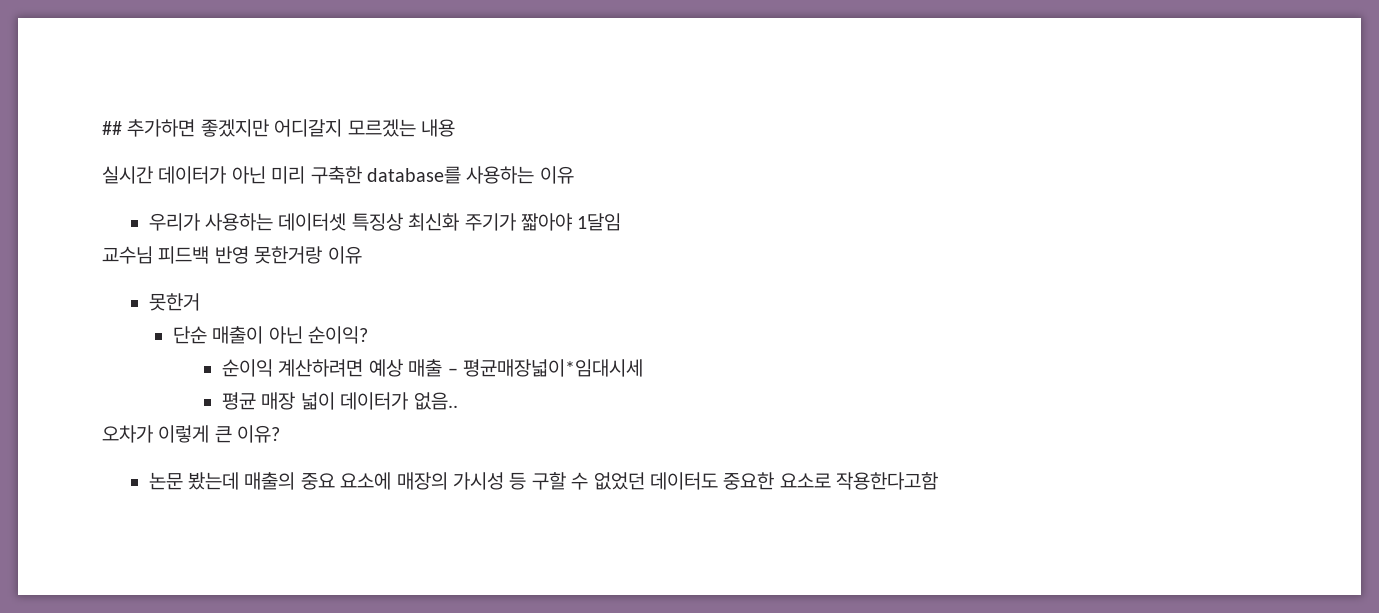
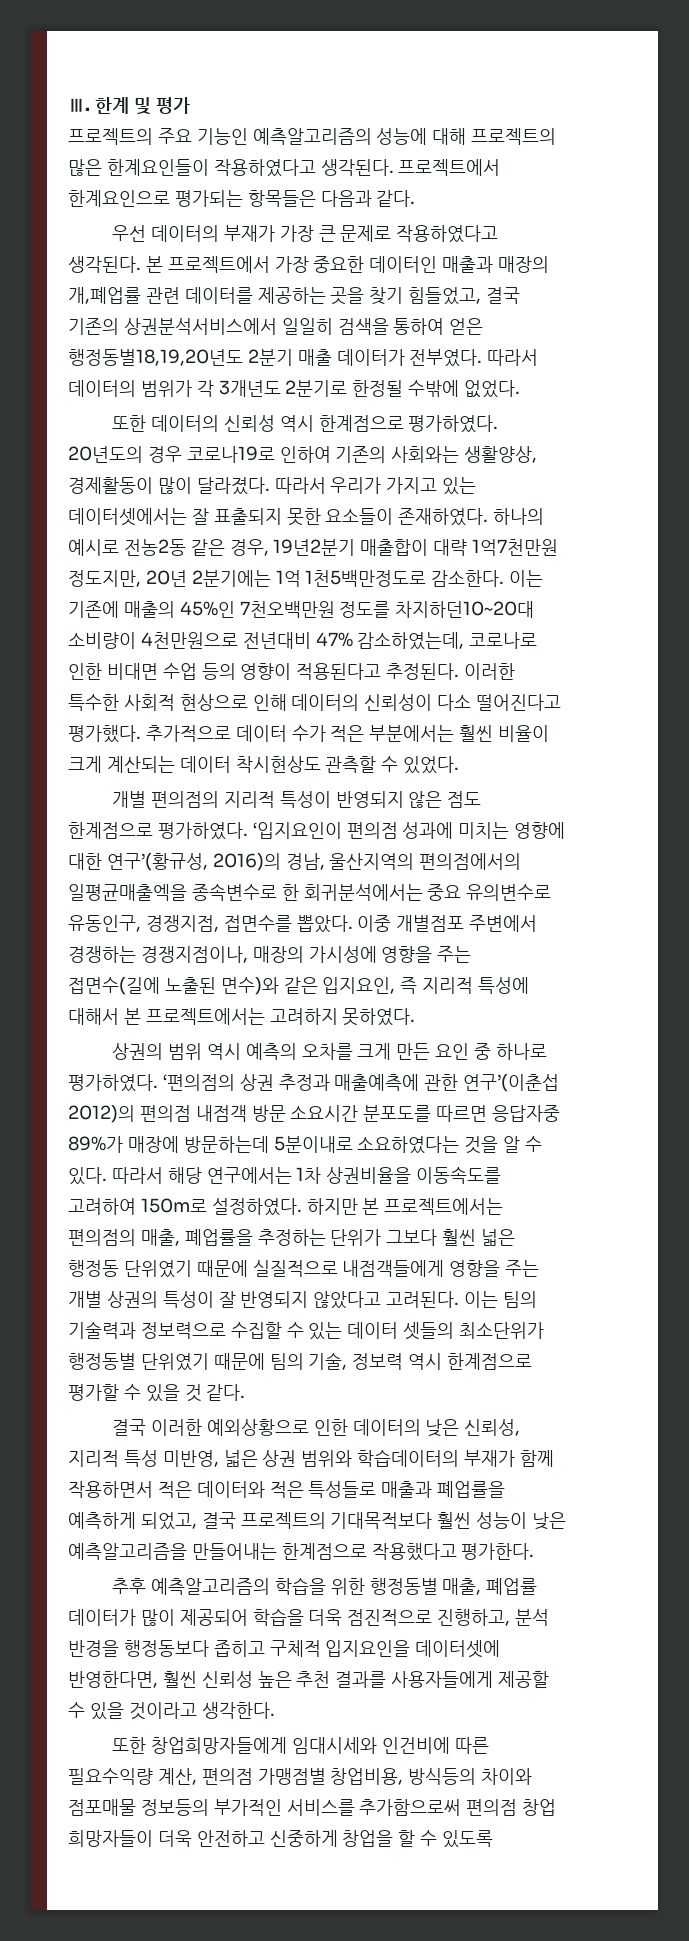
[102,119,455,137] [102,166,574,184] [148,213,622,231] [102,246,362,264] [148,293,200,311] [173,326,369,344] [222,359,644,377] [222,392,458,410] [102,425,281,443] [148,472,939,490] ## 추가하면 좋겠지만 어디갈지 모르겠는 내용 // 실시간 데이터가 아닌 미리 구축한 database를 사용하는 이유 // 우리가 사용하는 데이터셋 특징상 최신화 주기가 짧아야 1달임 // 교수님 피드백 반영 못한거랑 이유 // 못한거 // 단순 매출이 아닌 순이익? // 순이익 계산하려면 예상 매출 – 평균매장넓이*임대시세 // 평균 매장 넓이 데이터가 없음.. // 오차가 이렇게 큰 이유? // 논문 봤는데 매출의 중요 요소에 매장의 가시성 등 구할 수 없었던 데이터도 중요한 요소로 작용한다고함 -> [68,97,190,115] [68,128,557,145] [68,159,501,177] [68,190,416,207] [112,225,499,243] [68,256,550,273] [68,287,521,305] [68,318,484,335] [68,349,539,367] [68,380,521,398] [112,415,499,433] [68,446,538,463] [68,477,477,495] [68,508,545,526] [68,539,559,556] [68,570,544,587] [68,601,535,618] [68,632,538,650] [68,663,516,680] [68,694,562,711] [68,725,550,743] [68,756,460,774] [112,791,482,808] [68,822,566,840] [68,853,522,871] [68,883,552,901] [68,915,538,933] [68,946,472,963] [68,977,530,995] [68,1008,416,1026] [112,1043,547,1060] [68,1074,560,1092] [68,1105,561,1123] [68,1136,543,1154] [68,1166,502,1185] [68,1198,504,1216] [68,1229,516,1246] [68,1260,540,1278] [68,1291,537,1309] [68,1321,545,1340] [68,1352,533,1371] [68,1384,246,1402] [112,1419,521,1437] [68,1449,554,1467] [68,1481,506,1498] [68,1512,567,1530] [68,1543,535,1561] [112,1577,538,1595] [68,1608,550,1626] [68,1640,501,1658] [68,1671,550,1688] [68,1702,275,1720] [112,1737,489,1754] [68,1768,533,1785] [68,1799,557,1816] [68,1830,494,1848] Ⅲ. 한계 및 평가 // 프로젝트의 주요 기능인 예측알고리즘의 성능에 대해 프로젝트의 많은 한계요인들이 작용하였다고 생각된다. 프로젝트에서 한계요인으로 평가되는 항목들은 다음과 같다. // 우선 데이터의 부재가 가장 큰 문제로 작용하였다고 생각된다. 본 프로젝트에서 가장 중요한 데이터인 매출과 매장의 개,폐업률 관련 데이터를 제공하는 곳을 찾기 힘들었고, 결국 기존의 상권분석서비스에서 일일히 검색을 통하여 얻은 행정동별18,19,20년도 2분기 매출 데이터가 전부였다. 따라서 데이터의 범위가 각 3개년도 2분기로 한정될 수밖에 없었다. // 또한 데이터의 신뢰성 역시 한계점으로 평가하였다. 20년도의 경우 코로나19로 인하여 기존의 사회와는 생활양상, 경제활동이 많이 달라졌다. 따라서 우리가 가지고 있는 데이터셋에서는 잘 표출되지 못한 요소들이 존재하였다. 하나의 예시로 전농2동 같은 경우, 19년2분기 매출합이 대략 1억7천만원 정도지만, 20년 2분기에는 1억 1천5백만정도로 감소한다. 이는 기존에 매출의 45%인 7천오백만원 정도를 차지하던10~20대 소비량이 4천만원으로 전년대비 47% 감소하였는데, 코로나로 인한 비대면 수업 등의 영향이 적용된다고 추정된다. 이러한 특수한 사회적 현상으로 인해 데이터의 신뢰성이 다소 떨어진다고 평가했다. 추가적으로 데이터 수가 적은 부분에서는 훨씬 비율이 크게 계산되는 데이터 착시현상도 관측할 수 있었다. // 개별 편의점의 지리적 특성이 반영되지 않은 점도 한계점으로 평가하였다. ‘입지요인이 편의점 성과에 미치는 영향에 대한 연구’(황규성, 2016)의 경남, 울산지역의 편의점에서의 일평균매출엑을 종속변수로 한 회귀분석에서는 중요 유의변수로 유동인구, 경쟁지점, 접면수를 뽑았다. 이중 개별점포 주변에서 경쟁하는 경쟁지점이나, 매장의 가시성에 영향을 주는 접면수(길에 노출된 면수)와 같은 입지요인, 즉 지리적 특성에 대해서 본 프로젝트에서는 고려하지 못하였다. // 상권의 범위 역시 예측의 오차를 크게 만든 요인 중 하나로 평가하였다. ‘편의점의 상권 추정과 매출예측에 관한 연구’(이춘섭 2012)의 편의점 내점객 방문 소요시간 분포도를 따르면 응답자중 89%가 매장에 방문하는데 5분이내로 소요하였다는 것을 알 수 있다. 따라서 해당 연구에서는 1차 상권비율을 이동속도를 고려하여 150m로 설정하였다. 하지만 본 프로젝트에서는 편의점의 매출, 폐업률을 추정하는 단위가 그보다 훨씬 넓은 행정동 단위였기 때문에 실질적으로 내점객들에게 영향을 주는 개별 상권의 특성이 잘 반영되지 않았다고 고려된다. 이는 팀의 기술력과 정보력으로 수집할 수 있는 데이터 셋들의 최소단위가 행정동별 단위였기 때문에 팀의 기술, 정보력 역시 한계점으로 평가할 수 있을 것 같다. // 결국 이러한 예외상황으로 인한 데이터의 낮은 신뢰성, 지리적 특성 미반영, 넓은 상권 범위와 학습데이터의 부재가 함께 작용하면서 적은 데이터와 적은 특성들로 매출과 폐업률을 예측하게 되었고, 결국 프로젝트의 기대목적보다 훨씬 성능이 낮은 예측알고리즘을 만들어내는 한계점으로 작용했다고 평가한다. // 추후 예측알고리즘의 학습을 위한 행정동별 매출, 폐업률 데이터가 많이 제공되어 학습을 더욱 점진적으로 진행하고, 분석 반경을 행정동보다 좁히고 구체적 입지요인을 데이터셋에 반영한다면, 훨씬 신뢰성 높은 추천 결과를 사용자들에게 제공할 수 있을 것이라고 생각한다. // 또한 창업희망자들에게 임대시세와 인건비에 따른 필요수익량 계산, 편의점 가맹점별 창업비용, 방식등의 차이와 점포매물 정보등의 부가적인 서비스를 추가함으로써 편의점 창업 희망자들이 더욱 안전하고 신중하게 창업을 할 수 있도록

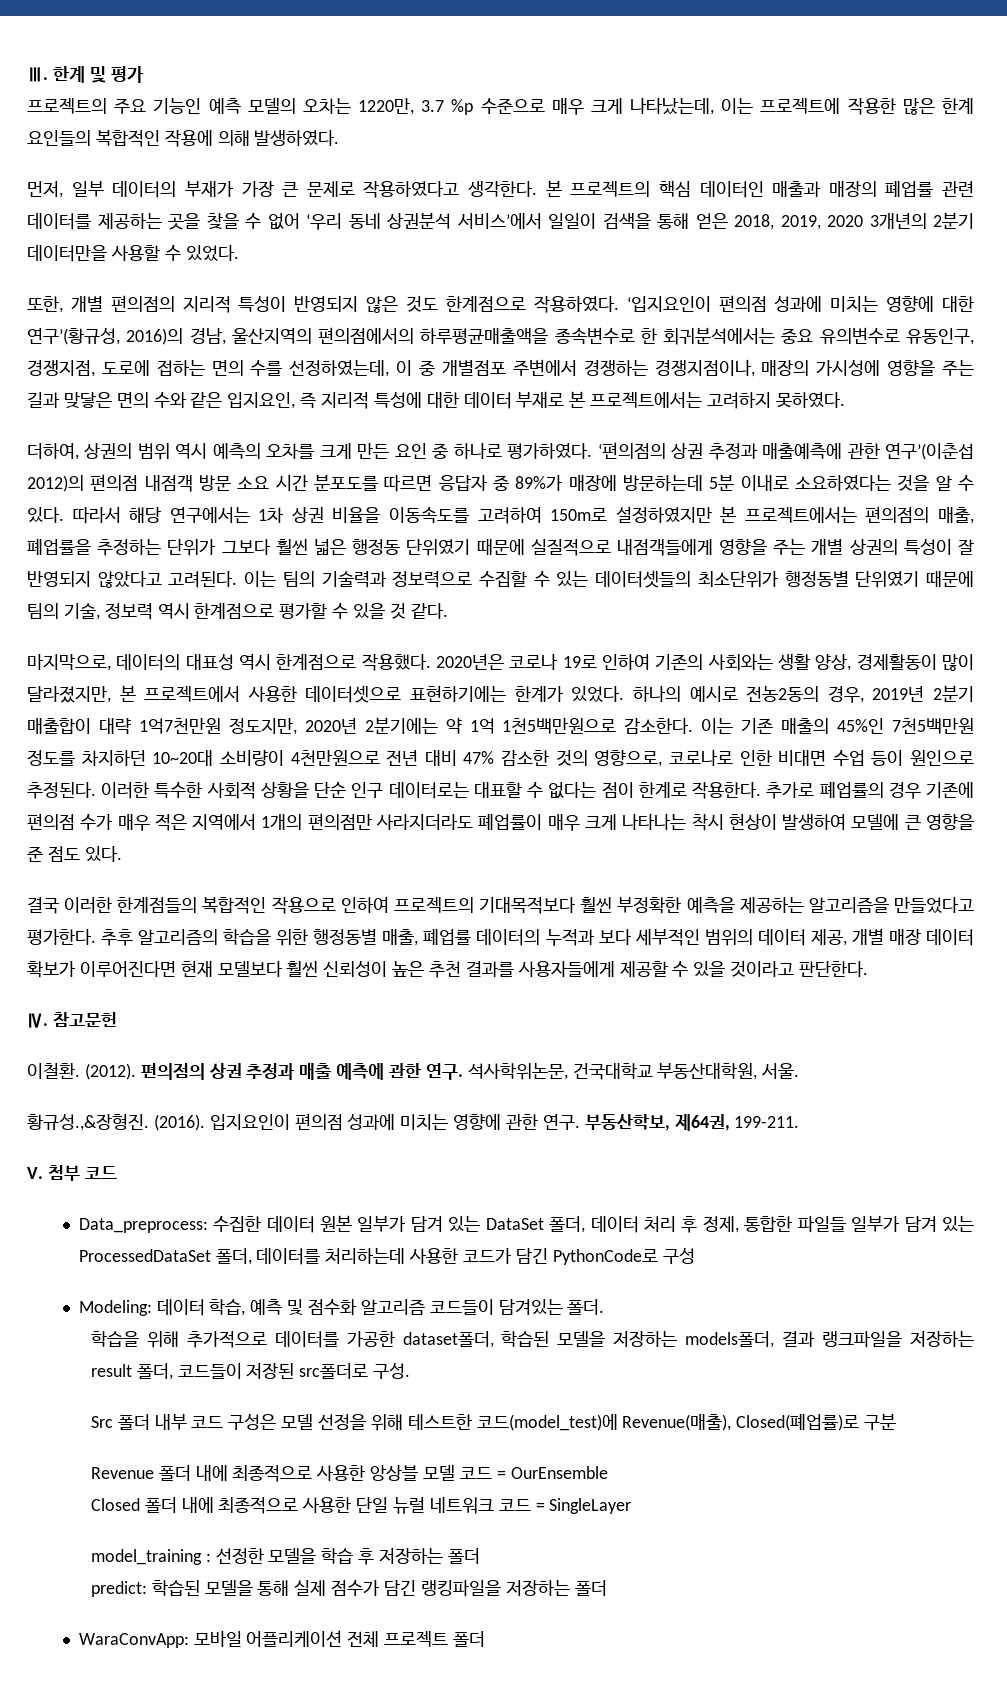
[252,128,557,145] [68,159,501,177] [68,190,416,207] [112,225,147,242] 예측알고리즘의 성능에 대해 프로젝트의 많은 한계요인들이 작용하였다고 생각된다. 프로젝트에서 한계요인으로 평가되는 항목들은 다음과 같다. // 우선 -> [208,97,974,115] [27,129,340,147] [27,181,104,198] 예측 모델의 오차는 1220만, 3.7 %p 수준으로 매우 크게 나타났는데, 이는 프로젝트에 작용한 많은 한계 요인들의 복합적인 작용에 의해 발생하였다. // 먼저, 일부
[68,256,365,273] 생각된다. 본 프로젝트에서 가장 중요한 -> [468,180,691,197] 생각한다. 본 프로젝트의 핵심
[68,287,141,304] 개,폐업률 -> [885,180,934,197] 폐업률
[369,287,521,305] [68,318,484,335] [68,349,539,367] [68,380,521,398] [112,415,499,433] [68,446,538,463] [68,477,477,495] [68,508,545,526] [68,539,559,556] [68,570,544,587] [68,601,535,618] [68,632,538,650] [68,663,516,680] [68,694,562,711] [68,725,550,743] [68,756,377,773] 찾기 힘들었고, 결국 기존의 상권분석서비스에서 일일히 검색을 통하여 얻은 행정동별18,19,20년도 2분기 매출 데이터가 전부였다. 따라서 데이터의 범위가 각 3개년도 2분기로 한정될 수밖에 없었다. // 또한 데이터의 신뢰성 역시 한계점으로 평가하였다. 20년도의 경우 코로나19로 인하여 기존의 사회와는 생활양상, 경제활동이 많이 달라졌다. 따라서 우리가 가지고 있는 데이터셋에서는 잘 표출되지 못한 요소들이 존재하였다. 하나의 예시로 전농2동 같은 경우, 19년2분기 매출합이 대략 1억7천만원 정도지만, 20년 2분기에는 1억 1천5백만정도로 감소한다. 이는 기존에 매출의 45%인 7천오백만원 정도를 차지하던10~20대 소비량이 4천만원으로 전년대비 47% 감소하였는데, 코로나로 인한 비대면 수업 등의 영향이 적용된다고 추정된다. 이러한 특수한 사회적 현상으로 인해 데이터의 신뢰성이 다소 떨어진다고 평가했다. 추가적으로 데이터 수가 적은 부분에서는 훨씬 비율이 크게 계산되는 데이터 착시현상도 관측할 -> [206,212,974,230] [27,245,160,262] 찾을 수 없어 ‘우리 동네 상권분석 서비스’에서 일일이 검색을 통해 얻은 2018, 2019, 2020 3개년의 2분기 데이터만을 사용할
(460, 765) none -> [27,296,63,313] 또한,
[447,791,482,808] [68,822,248,840] 점도 한계점으로 평가하였다. -> [406,295,619,313] 것도 한계점으로 작용하였다.
[68,884,187,901] 일평균매출엑을 -> [420,328,549,344] 하루평균매출액을
[223,915,392,933] 접면수를 뽑았다. 이중 -> [101,360,436,377] 도로에 접하는 면의 수를 선정하였는데, 이 중
[68,977,279,995] 접면수(길에 노출된 면수)와 -> [27,392,187,408] 길과 맞닿은 면의 수와
[68,1008,119,1025] 대해서 -> [426,391,565,409] 대한 데이터 부재로
(416, 1017) none -> [27,443,79,460] 더하여,
[290,1105,561,1122] 소요시간 분포도를 따르면 응답자중 -> [237,474,509,492] 소요 시간 분포도를 따르면 응답자 중
[273,1136,353,1153] 5분이내로 -> [709,474,789,491] 5분 이내로
[326,1167,412,1184] 상권비율을 -> [291,507,381,523] 상권 비율을
[211,1198,358,1216] 설정하였다. 하지만 -> [615,506,712,523] 설정하였지만
[347,1322,455,1340] 데이터 셋들의 -> [595,570,692,588] 데이터셋들의
[112,1419,521,1437] [68,1449,554,1467] [68,1481,506,1498] [68,1512,567,1530] [68,1543,457,1561] 결국 이러한 예외상황으로 인한 데이터의 낮은 신뢰성, 지리적 특성 미반영, 넓은 상권 범위와 학습데이터의 부재가 함께 작용하면서 적은 데이터와 적은 특성들로 매출과 폐업률을 예측하게 되었고, 결국 프로젝트의 기대목적보다 훨씬 성능이 낮은 예측알고리즘을 만들어내는 한계점으로 작용했다고 -> [27,653,975,671] [27,685,975,703] [27,717,975,735] [27,749,974,767] [27,781,975,799] [27,813,974,831] [27,846,122,862] [27,896,975,914] 마지막으로, 데이터의 대표성 역시 한계점으로 작용했다. 2020년은 코로나 19로 인하여 기존의 사회와는 생활 양상, 경제활동이 많이 달라졌지만, 본 프로젝트에서 사용한 데이터셋으로 표현하기에는 한계가 있었다. 하나의 예시로 전농2동의 경우, 2019년 2분기 매출합이 대략 1억7천만원 정도지만, 2020년 2분기에는 약 1억 1천5백만원으로 감소한다. 이는 기존 매출의 45%인 7천5백만원 정도를 차지하던 10~20대 소비량이 4천만원으로 전년 대비 47% 감소한 것의 영향으로, 코로나로 인한 비대면 수업 등이 원인으로 추정된다. 이러한 특수한 사회적 상황을 단순 인구 데이터로는 대표할 수 없다는 점이 한계로 작용한다. 추가로 폐업률의 경우 기존에 편의점 수가 매우 적은 지역에서 1개의 편의점만 사라지더라도 폐업률이 매우 크게 나타나는 착시 현상이 발생하여 모델에 큰 영향을 준 점도 있다. // 결국 이러한 한계점들의 복합적인 작용으로 인하여 프로젝트의 기대목적보다 훨씬 부정확한 예측을 제공하는 알고리즘을 만들었다고
[112,1578,270,1595] // 추후 예측알고리즘의 -> [101,929,219,946] 추후 알고리즘의
[68,1608,550,1626] [68,1640,501,1658] [68,1671,253,1688] 데이터가 많이 제공되어 학습을 더욱 점진적으로 진행하고, 분석 반경을 행정동보다 좁히고 구체적 입지요인을 데이터셋에 반영한다면, 훨씬 신뢰성 -> [476,929,974,946] [27,960,388,978] 데이터의 누적과 보다 세부적인 범위의 데이터 제공, 개별 매장 데이터 확보가 이루어진다면 현재 모델보다 훨씬 신뢰성이
[201,1702,275,1719] [112,1737,489,1754] [68,1768,533,1785] [68,1799,557,1816] [68,1830,494,1848] 생각한다. // 또한 창업희망자들에게 임대시세와 인건비에 따른 필요수익량 계산, 편의점 가맹점별 창업비용, 방식등의 차이와 점포매물 정보등의 부가적인 서비스를 추가함으로써 편의점 창업 희망자들이 더욱 안전하고 신중하게 창업을 할 수 있도록 -> [799,961,869,977] [27,1012,117,1028] [27,1062,800,1080] [27,1113,800,1131] [27,1165,117,1181] [78,1215,974,1233] [78,1248,695,1265] [78,1298,605,1316] [90,1331,974,1348] [90,1363,411,1380] [90,1413,897,1431] [90,1465,608,1482] [90,1497,632,1514] [90,1548,480,1565] [90,1580,607,1597] [78,1630,486,1648] 판단한다. // Ⅳ. 참고문헌 // 이철환. (2012). 편의점의 상권 추정과 매출 예측에 관한 연구. 석사학위논문, 건국대학교 부동산대학원, 서울. // 황규성.,&장형진. (2016). 입지요인이 편의점 성과에 미치는 영향에 관한 연구. 부동산학보, 제64권, 199-211. // V. 첨부 코드 // Data_preprocess: 수집한 데이터 원본 일부가 담겨 있는 DataSet 폴더, 데이터 처리 후 정제, 통합한 파일들 일부가 담겨 있는 ProcessedDataSet 폴더, 데이터를 처리하는데 사용한 코드가 담긴 PythonCode로 구성 // Modeling: 데이터 학습, 예측 및 점수화 알고리즘 코드들이 담겨있는 폴더. // 학습을 위해 추가적으로 데이터를 가공한 dataset폴더, 학습된 모델을 저장하는 models폴더, 결과 랭크파일을 저장하는 result 폴더, 코드들이 저장된 src폴더로 구성. // Src 폴더 내부 코드 구성은 모델 선정을 위해 테스트한 코드(model_test)에 Revenue(매출), Closed(폐업률)로 구분 // Revenue 폴더 내에 최종적으로 사용한 앙상블 모델 코드 = OurEnsemble // Closed 폴더 내에 최종적으로 사용한 단일 뉴럴 네트워크 코드 = SingleLayer // model_training : 선정한 모델을 학습 후 저장하는 폴더 // predict: 학습된 모델을 통해 실제 점수가 담긴 랭킹파일을 저장하는 폴더 // WaraConvApp: 모바일 어플리케이션 전체 프로젝트 폴더

